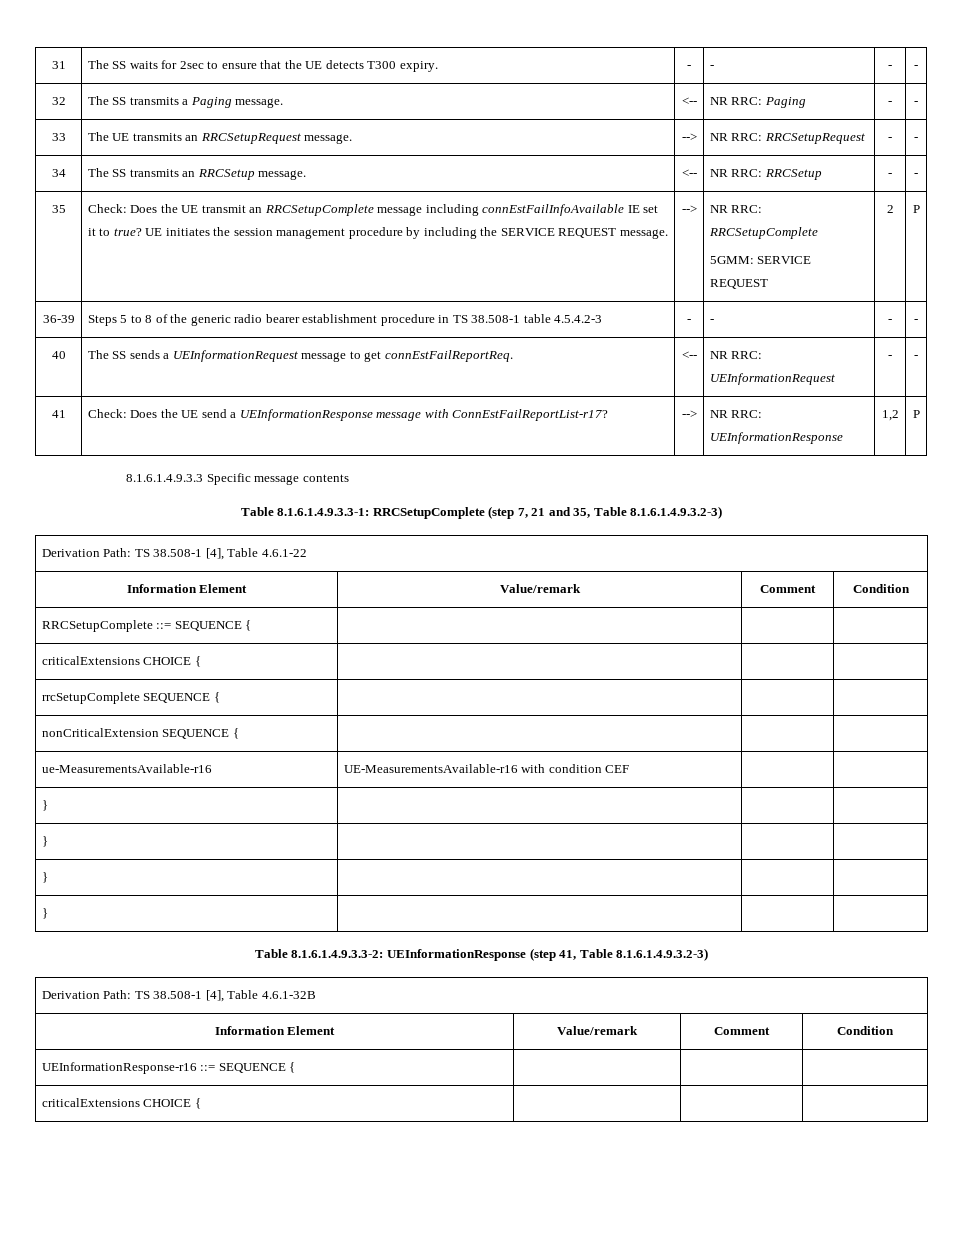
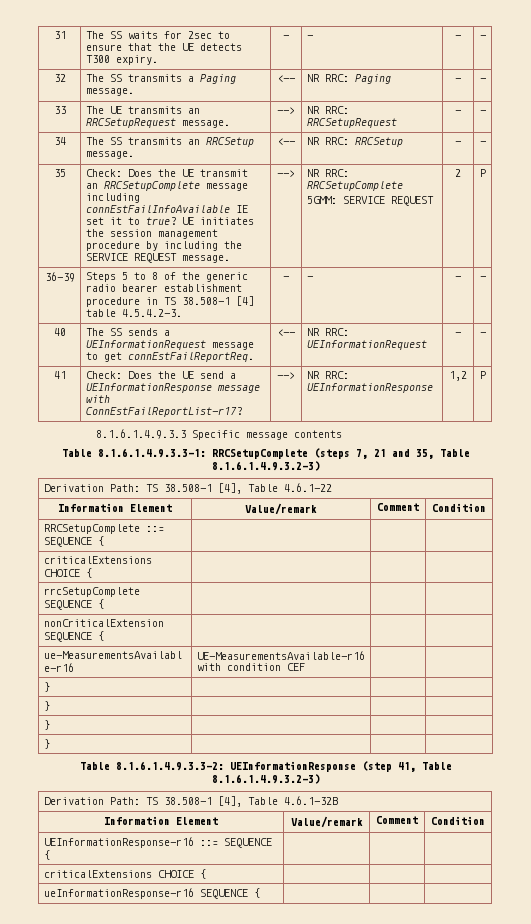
[523,314,603,323] table 4.5.4.2-3 -> [235,296,254,306] [85,309,182,317] [4] table 4.5.4.2-3.
[488,506,515,519] (step -> [313,448,350,459] (steps
(201, 1103) none -> [43,888,260,899] // ueInformationResponse-r16 SEQUENCE { | | |

